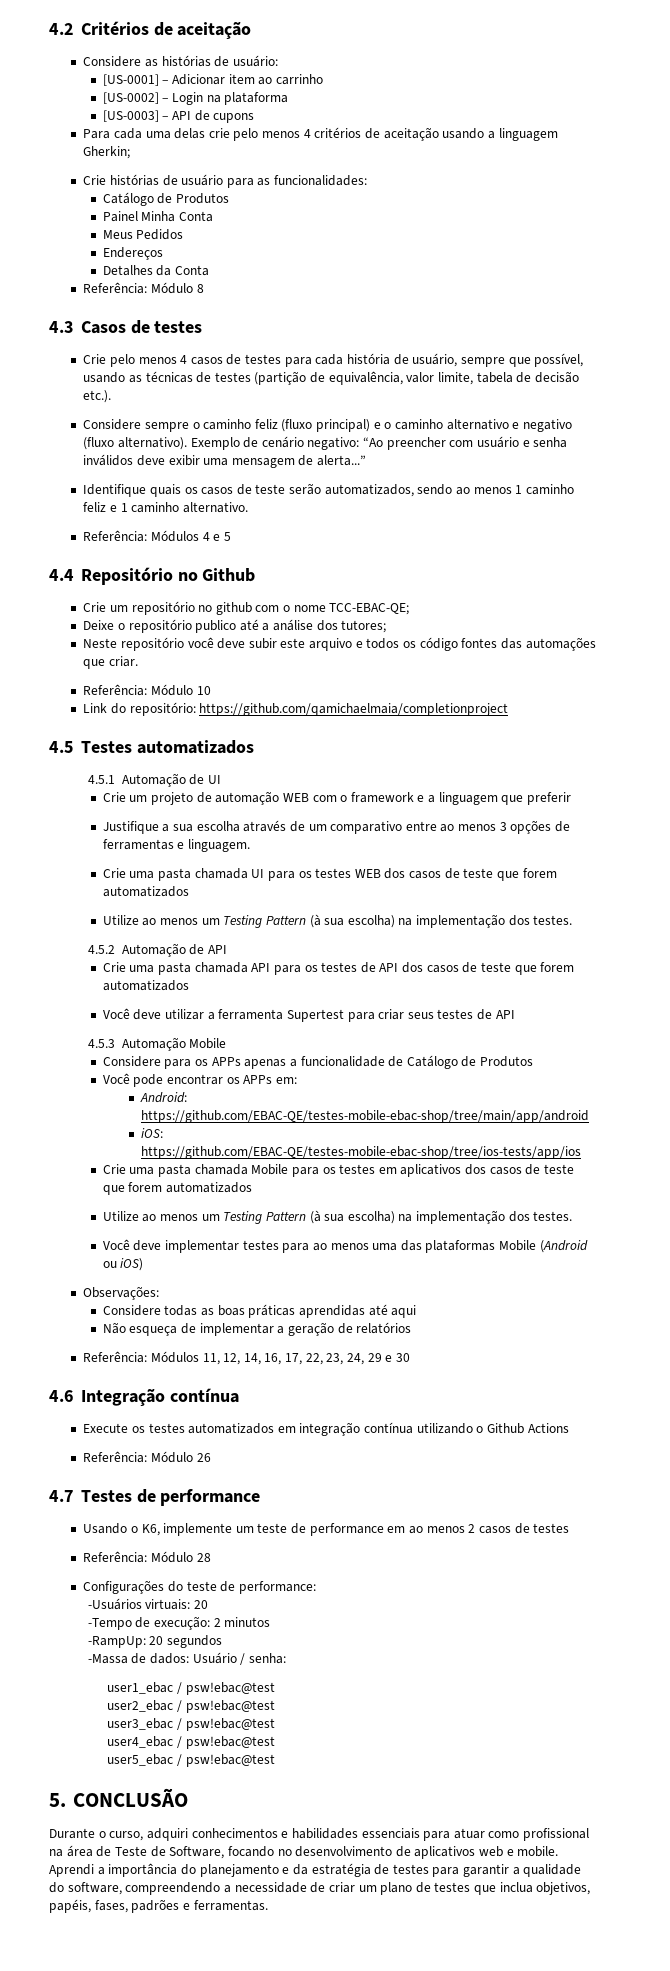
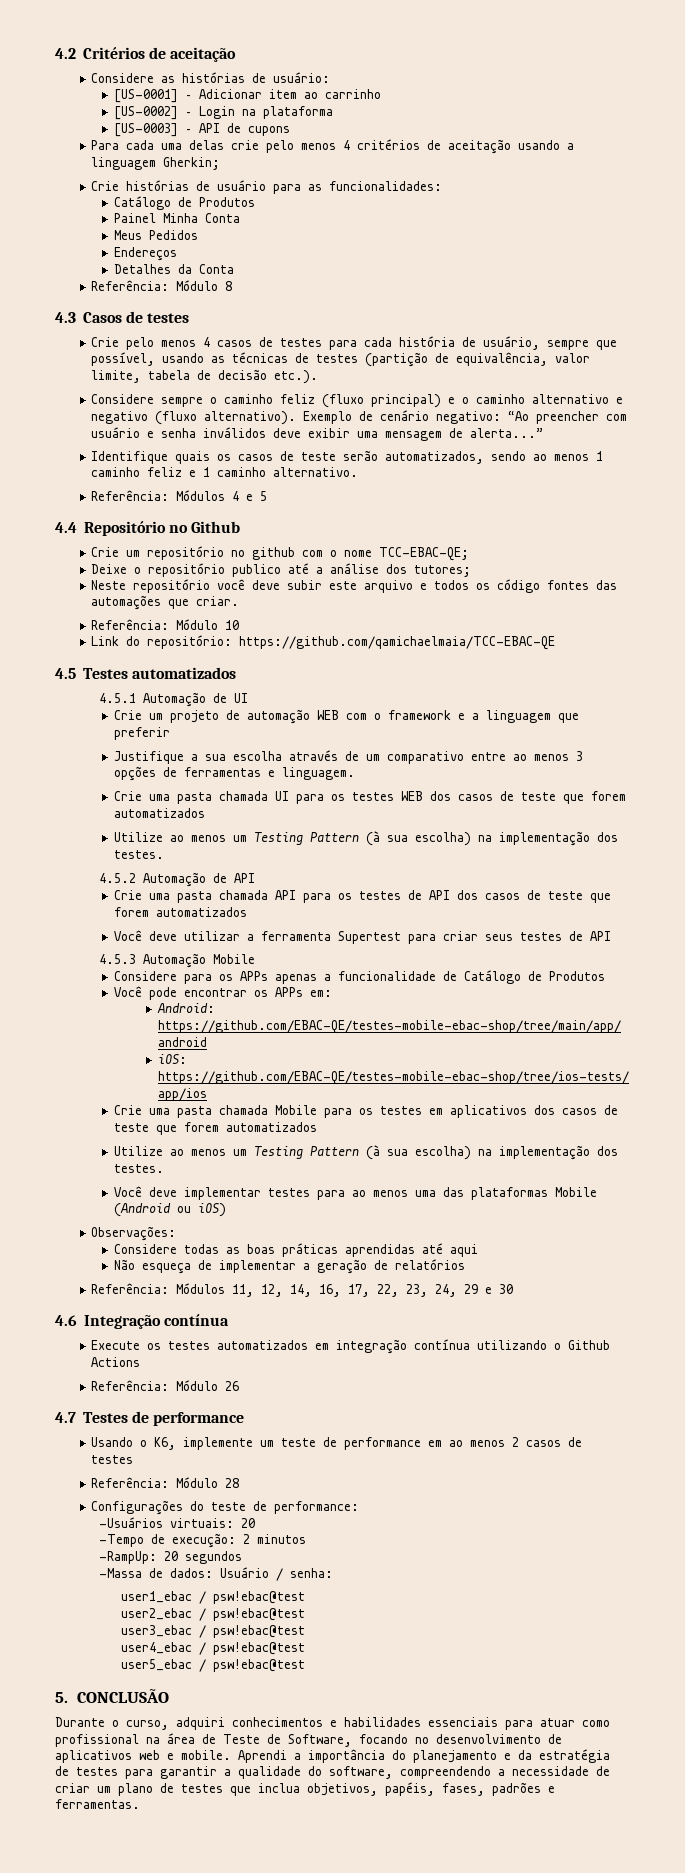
[199,703,509,716] https://github.com/qamichaelmaia/completionproject -> [239,636,556,650] https://github.com/qamichaelmaia/TCC-EBAC-QE

